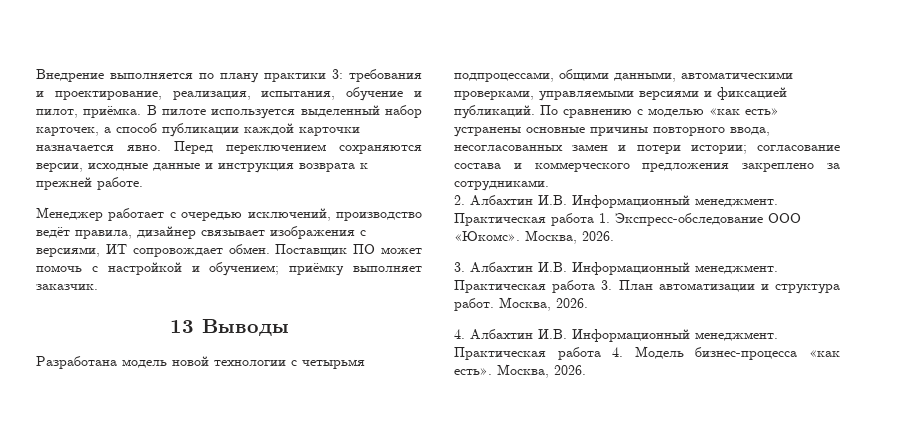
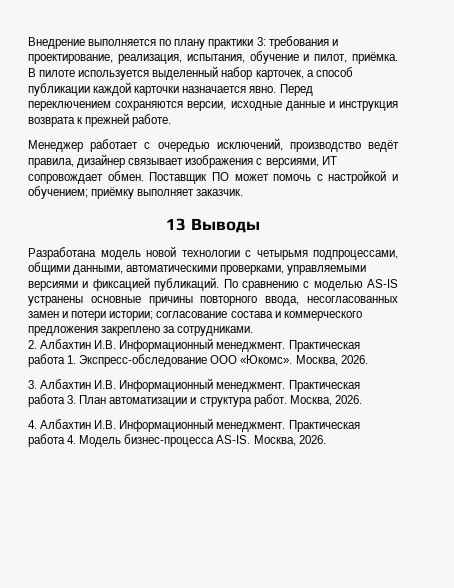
[709,108,779,115] «как есть» -> [367,279,398,288] AS-IS
[809,350,840,357] [454,368,492,375] «как есть». -> [216,435,251,444] AS-IS.

